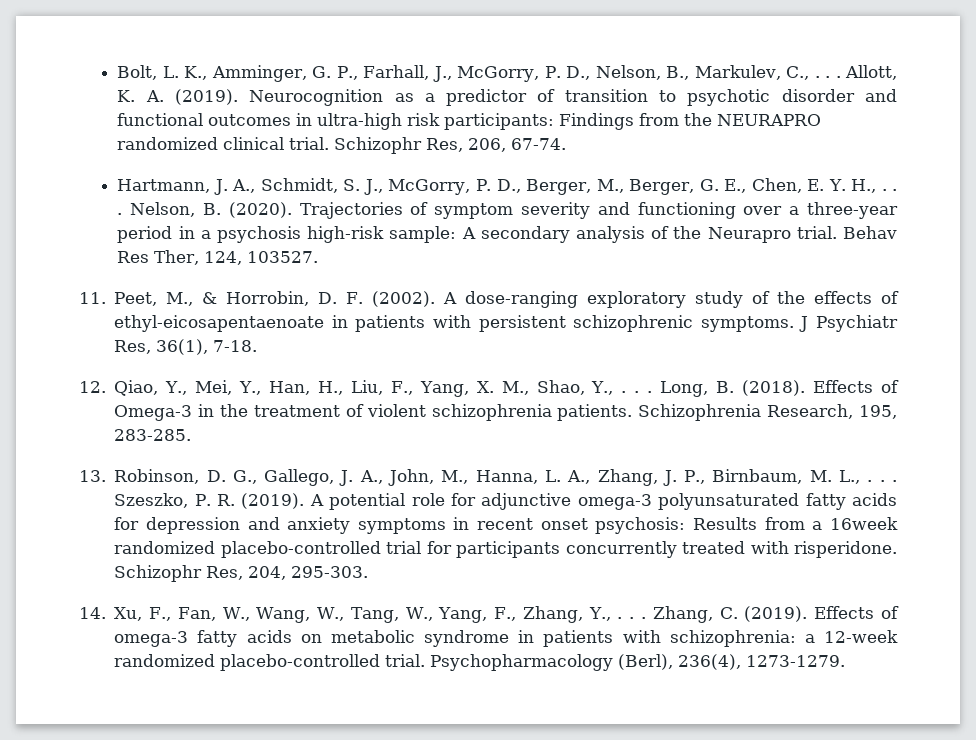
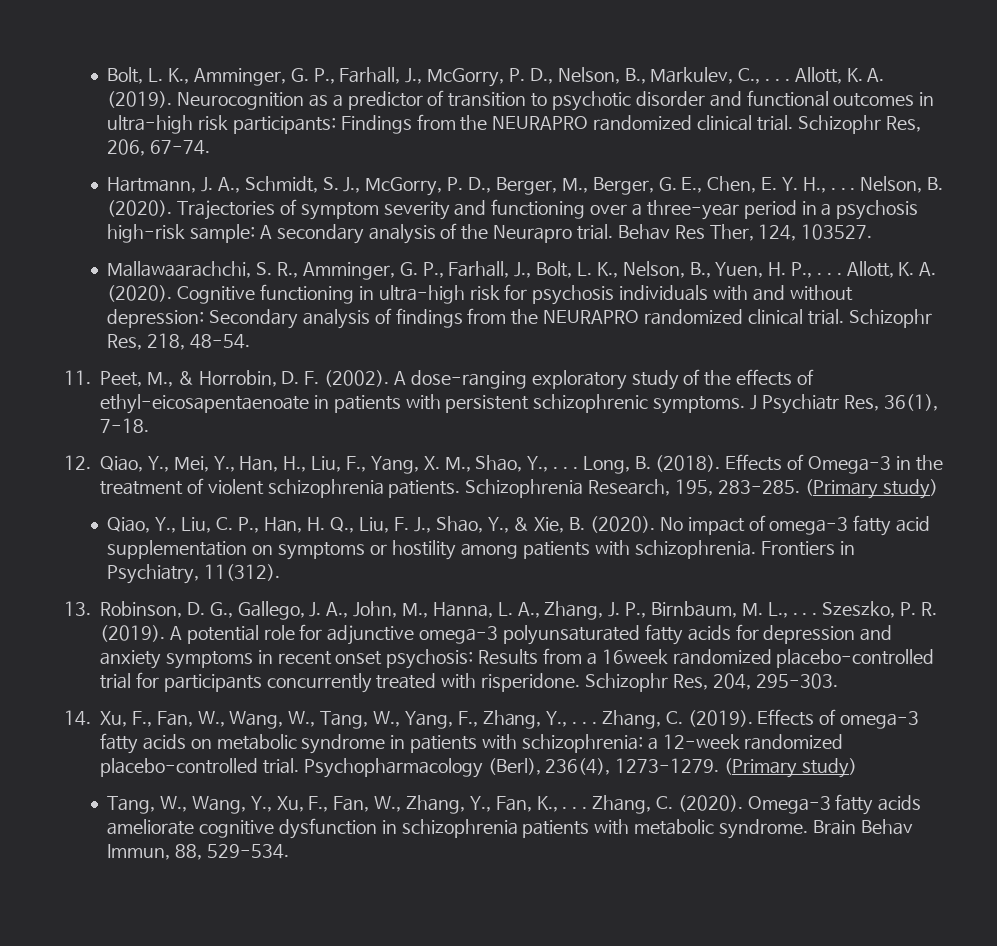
(319, 257) none -> [107,261,937,280] [107,284,853,305] [107,308,932,329] [107,333,250,350] // Mallawaarachchi, S. R., Amminger, G. P., Farhall, J., Bolt, L. K., Nelson, B., Yuen, H. P., . . . Allott, K. A. (2020). Cognitive functioning in ultra-high risk for psychosis individuals with and without depression: Secondary analysis of findings from the NEURAPRO randomized clinical trial. Schizophr Res, 218, 48-54.
(192, 435) none -> [804,479,938,499] [107,515,931,536] [107,540,855,560] [107,564,281,584] (Primary study) // Qiao, Y., Liu, C. P., Han, H. Q., Liu, F. J., Shao, Y., & Xie, B. (2020). No impact of omega-3 fatty acid supplementation on symptoms or hostility among patients with schizophrenia. Frontiers in Psychiatry, 11(312).
(846, 661) none -> [724,758,858,778] [107,794,922,815] [107,818,913,839] [107,844,289,860] (Primary study) // Tang, W., Wang, Y., Xu, F., Fan, W., Zhang, Y., Fan, K., . . . Zhang, C. (2020). Omega-3 fatty acids ameliorate cognitive dysfunction in schizophrenia patients with metabolic syndrome. Brain Behav Immun, 88, 529-534.

